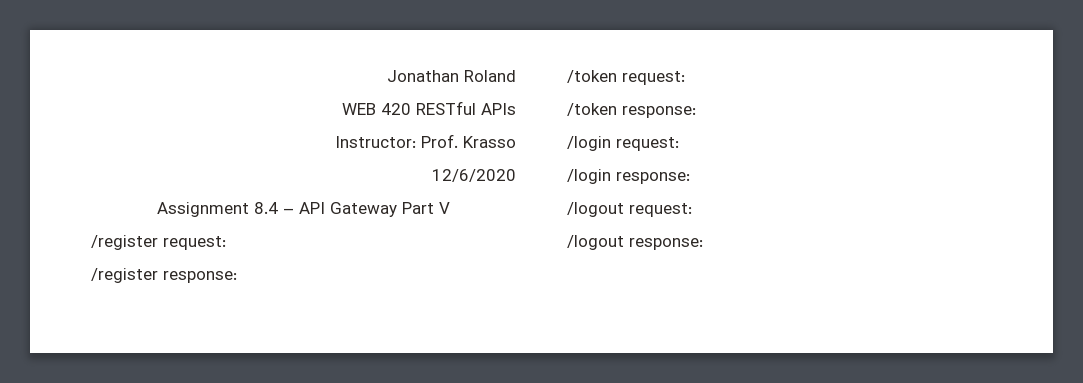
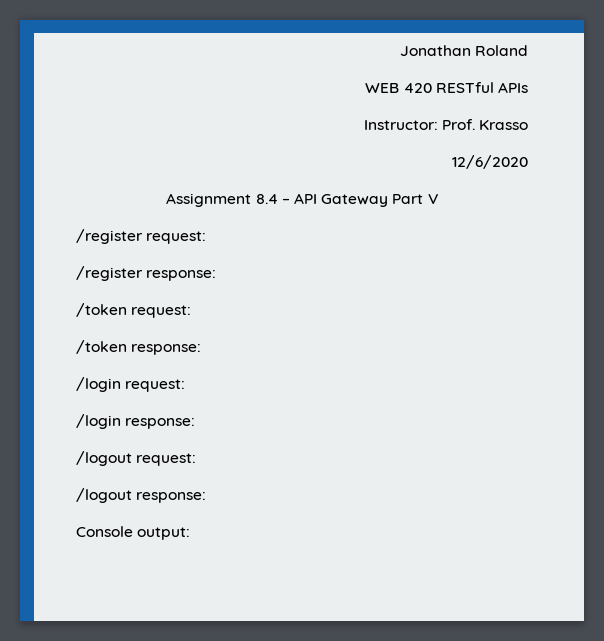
(703, 244) none -> [76,526,191,540] // Console output:

